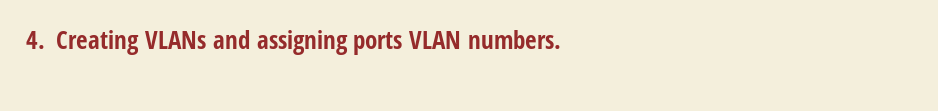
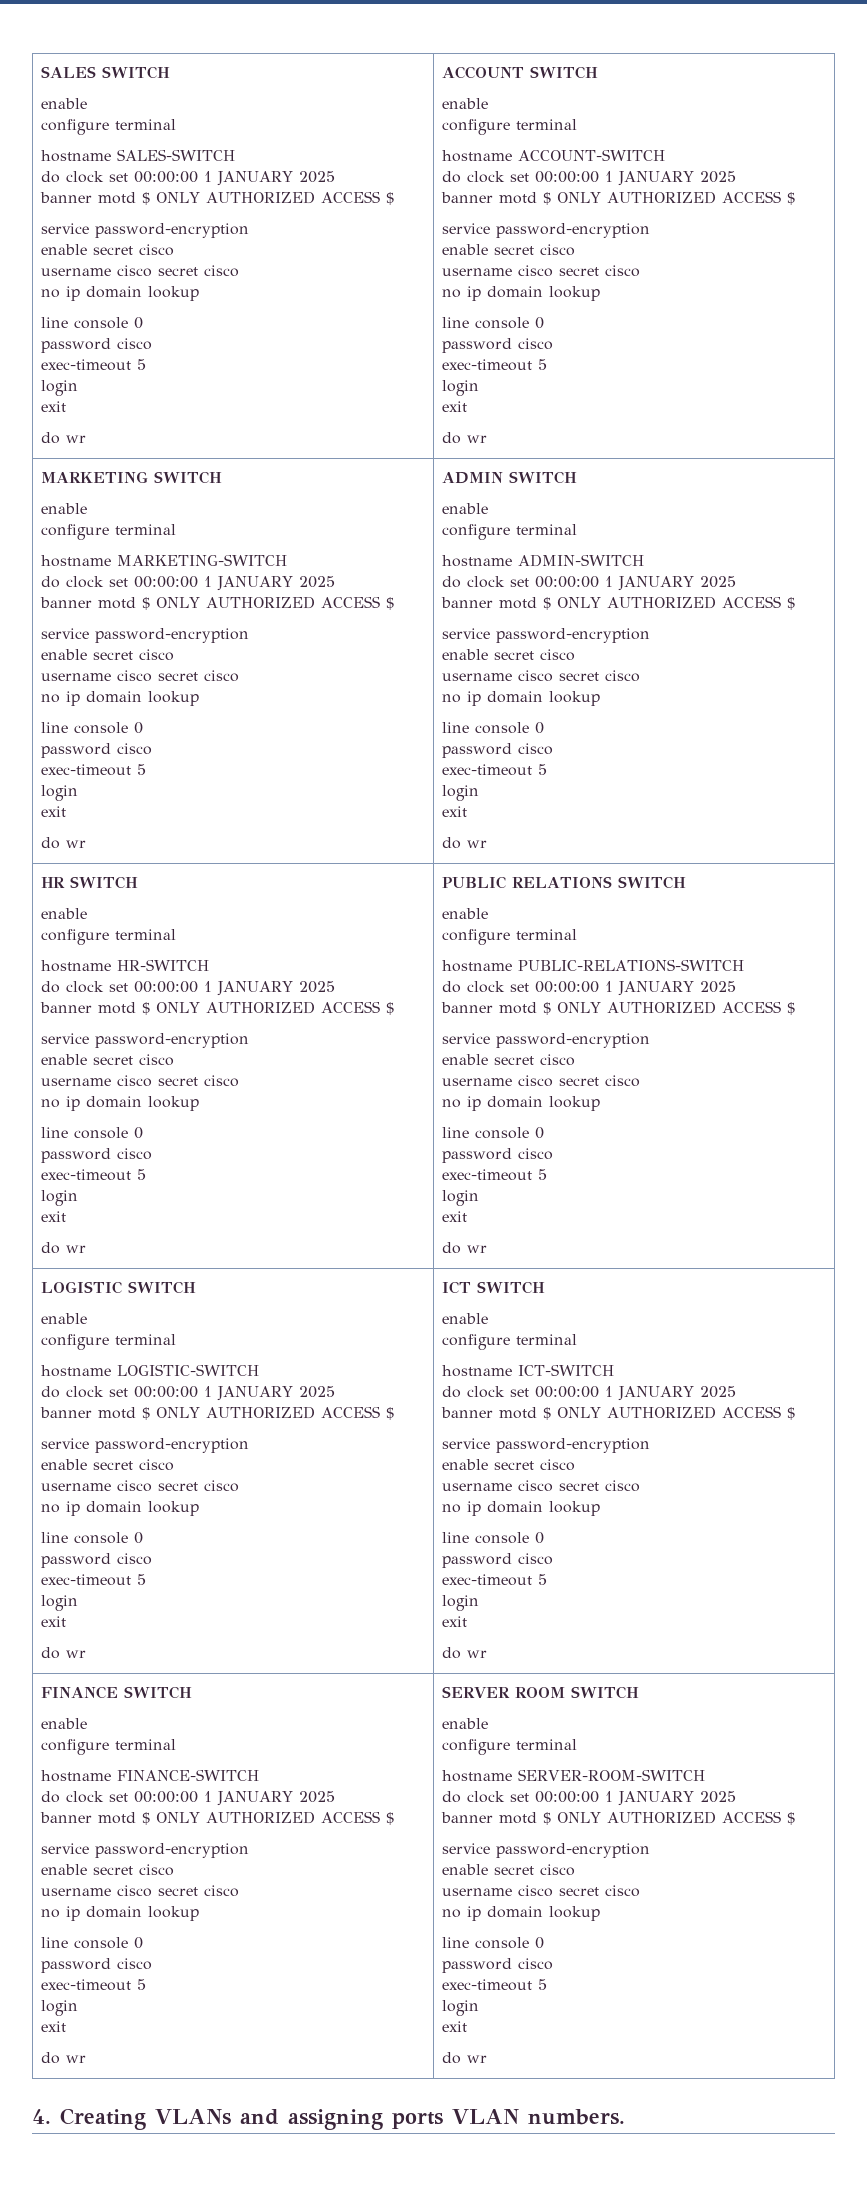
(26, 40) none -> [40,66,170,79] [40,98,87,109] [40,119,176,135] [40,149,235,162] [40,171,335,186] [39,191,394,205] [40,223,249,238] [40,244,174,256] [40,265,239,277] [40,286,199,301] [40,317,143,329] [40,338,152,353] [40,359,146,371] [40,380,78,396] [40,401,66,412] [40,432,86,444] [441,66,598,79] [441,98,488,109] [441,119,577,135] [441,149,665,162] [441,171,736,186] [440,191,795,205] [441,223,650,238] [441,244,575,256] [441,265,640,277] [441,286,600,301] [441,317,544,329] [441,338,553,353] [441,359,547,371] [441,380,479,396] [441,401,467,412] [441,432,487,444] [40,471,222,484] [40,503,87,514] [40,524,176,540] [40,554,287,567] [40,576,335,591] [39,596,394,610] [40,628,249,643] [40,649,174,661] [40,670,239,682] [40,691,199,706] [40,722,143,734] [40,743,152,758] [40,764,146,776] [40,785,78,801] [40,806,66,817] [40,837,86,849] [441,471,577,484] [441,503,488,514] [441,524,577,540] [441,554,644,567] [441,576,736,591] [440,596,795,610] [441,628,650,643] [441,649,575,661] [441,670,640,682] [441,691,600,706] [441,722,544,734] [441,743,553,758] [441,764,547,776] [441,785,479,801] [441,806,467,817] [441,837,487,849] [40,876,138,889] [40,908,87,919] [40,929,176,945] [40,959,209,972] [40,981,335,996] [39,1001,394,1015] [40,1033,249,1048] [40,1054,174,1066] [40,1075,239,1087] [40,1096,199,1111] [40,1127,143,1139] [40,1148,152,1163] [40,1169,146,1181] [40,1190,78,1206] [40,1211,66,1222] [40,1242,86,1254] [441,876,686,889] [441,908,488,919] [441,929,577,945] [441,959,744,972] [441,981,736,996] [440,1001,795,1015] [441,1033,650,1048] [441,1054,575,1066] [441,1075,640,1087] [441,1096,600,1111] [441,1127,544,1139] [441,1148,553,1163] [441,1169,547,1181] [441,1190,479,1206] [441,1211,467,1222] [441,1242,487,1254] [40,1281,196,1294] [40,1313,87,1324] [40,1334,176,1350] [40,1364,259,1377] [40,1386,335,1401] [39,1406,394,1420] [40,1438,249,1453] [40,1459,174,1471] [40,1480,239,1492] [40,1501,199,1516] [40,1532,143,1544] [40,1553,152,1568] [40,1574,146,1586] [40,1595,78,1611] [40,1616,66,1627] [40,1647,86,1659] [441,1281,545,1294] [441,1313,488,1324] [441,1334,577,1350] [441,1364,614,1377] [441,1386,736,1401] [440,1406,795,1420] [441,1438,650,1453] [441,1459,575,1471] [441,1480,640,1492] [441,1501,600,1516] [441,1532,544,1544] [441,1553,553,1568] [441,1574,547,1586] [441,1595,479,1611] [441,1616,467,1627] [441,1647,487,1659] [40,1686,192,1699] [40,1718,87,1729] [40,1739,176,1755] [40,1769,259,1782] [40,1791,335,1806] [39,1811,394,1825] [40,1843,249,1858] [40,1864,174,1876] [40,1885,239,1897] [40,1906,199,1921] [40,1937,143,1949] [40,1958,152,1973] [40,1979,146,1991] [40,2000,78,2016] [40,2021,66,2032] [40,2052,86,2064] [441,1686,639,1699] [441,1718,488,1729] [441,1739,577,1755] [441,1769,705,1782] [441,1791,736,1806] [440,1811,795,1825] [441,1843,650,1858] [441,1864,575,1876] [441,1885,640,1897] [441,1906,600,1921] [441,1937,544,1949] [441,1958,553,1973] [441,1979,547,1991] [441,2000,479,2016] [441,2021,467,2032] [441,2052,487,2064] SALES SWITCH // enable // configure terminal // hostname SALES-SWITCH // do clock set 00:00:00 1 JANUARY 2025 // banner motd $ ONLY AUTHORIZED ACCESS $ // service password-encryption // enable secret cisco // username cisco secret cisco // no ip domain lookup // line console 0 // password cisco // exec-timeout 5 // login // exit // do wr | ACCOUNT SWITCH // enable // configure terminal // hostname ACCOUNT-SWITCH // do clock set 00:00:00 1 JANUARY 2025 // banner motd $ ONLY AUTHORIZED ACCESS $ // service password-encryption // enable secret cisco // username cisco secret cisco // no ip domain lookup // line console 0 // password cisco // exec-timeout 5 // login // exit // do wr // MARKETING SWITCH // enable // configure terminal // hostname MARKETING-SWITCH // do clock set 00:00:00 1 JANUARY 2025 // banner motd $ ONLY AUTHORIZED ACCESS $ // service password-encryption // enable secret cisco // username cisco secret cisco // no ip domain lookup // line console 0 // password cisco // exec-timeout 5 // login // exit // do wr | ADMIN SWITCH // enable // configure terminal // hostname ADMIN-SWITCH // do clock set 00:00:00 1 JANUARY 2025 // banner motd $ ONLY AUTHORIZED ACCESS $ // service password-encryption // enable secret cisco // username cisco secret cisco // no ip domain lookup // line console 0 // password cisco // exec-timeout 5 // login // exit // do wr // HR SWITCH // enable // configure terminal // hostname HR-SWITCH // do clock set 00:00:00 1 JANUARY 2025 // banner motd $ ONLY AUTHORIZED ACCESS $ // service password-encryption // enable secret cisco // username cisco secret cisco // no ip domain lookup // line console 0 // password cisco // exec-timeout 5 // login // exit // do wr | PUBLIC RELATIONS SWITCH // enable // configure terminal // hostname PUBLIC-RELATIONS-SWITCH // do clock set 00:00:00 1 JANUARY 2025 // banner motd $ ONLY AUTHORIZED ACCESS $ // service password-encryption // enable secret cisco // username cisco secret cisco // no ip domain lookup // line console 0 // password cisco // exec-timeout 5 // login // exit // do wr // LOGISTIC SWITCH // enable // configure terminal // hostname LOGISTIC-SWITCH // do clock set 00:00:00 1 JANUARY 2025 // banner motd $ ONLY AUTHORIZED ACCESS $ // service password-encryption // enable secret cisco // username cisco secret cisco // no ip domain lookup // line console 0 // password cisco // exec-timeout 5 // login // exit // do wr | ICT SWITCH // enable // configure terminal // hostname ICT-SWITCH // do clock set 00:00:00 1 JANUARY 2025 // banner motd $ ONLY AUTHORIZED ACCESS $ // service password-encryption // enable secret cisco // username cisco secret cisco // no ip domain lookup // line console 0 // password cisco // exec-timeout 5 // login // exit // do wr // FINANCE SWITCH // enable // configure terminal // hostname FINANCE-SWITCH // do clock set 00:00:00 1 JANUARY 2025 // banner motd $ ONLY AUTHORIZED ACCESS $ // service password-encryption // enable secret cisco // username cisco secret cisco // no ip domain lookup // line console 0 // password cisco // exec-timeout 5 // login // exit // do wr | SERVER ROOM SWITCH // enable // configure terminal // hostname SERVER-ROOM-SWITCH // do clock set 00:00:00 1 JANUARY 2025 // banner motd $ ONLY AUTHORIZED ACCESS $ // service password-encryption // enable secret cisco // username cisco secret cisco // no ip domain lookup // line console 0 // password cisco // exec-timeout 5 // login // exit // do wr //

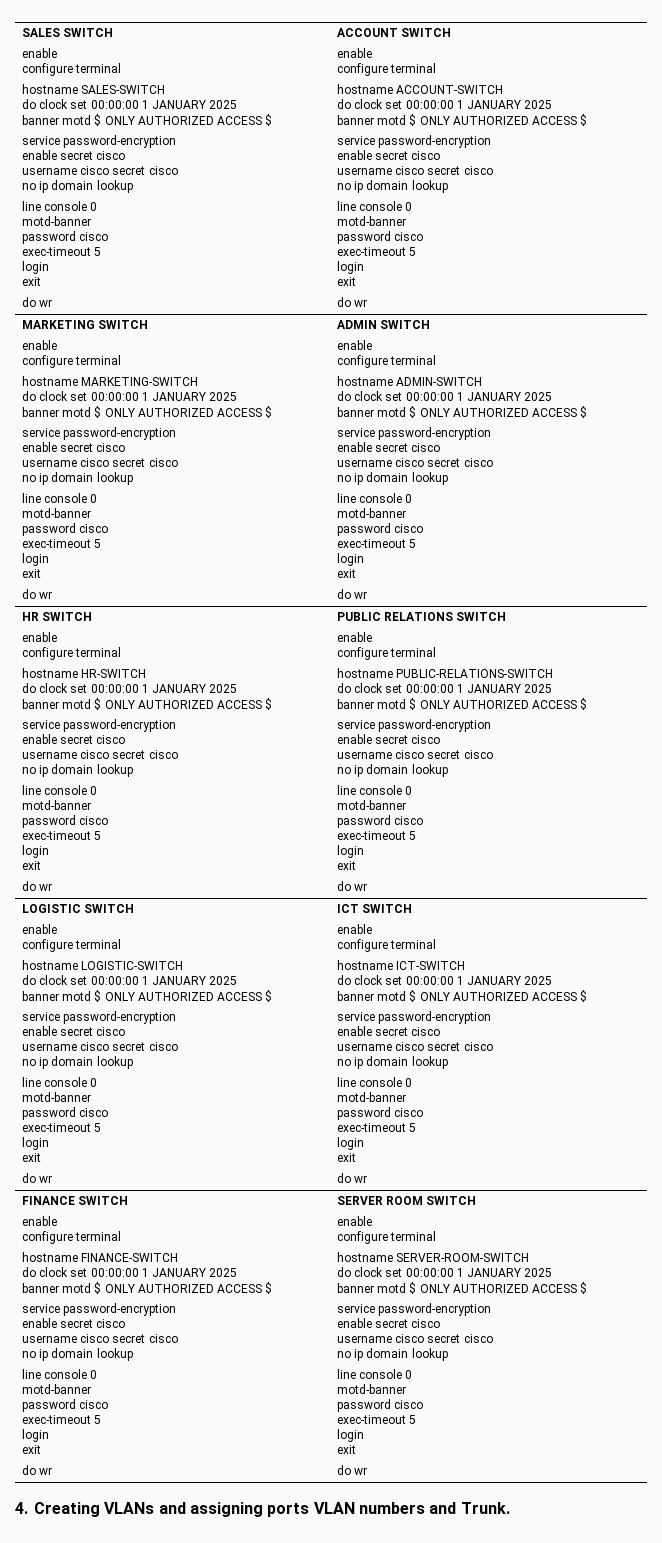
(143, 323) none -> [22,216,92,226] // motd-banner
(544, 323) none -> [337,216,407,226] // motd-banner
(143, 728) none -> [22,508,92,518] // motd-banner
(544, 728) none -> [337,508,407,518] // motd-banner
(143, 1133) none -> [22,800,92,810] // motd-banner
(544, 1133) none -> [337,800,407,810] // motd-banner
(143, 1538) none -> [22,1092,92,1102] // motd-banner
(544, 1538) none -> [337,1092,407,1102] // motd-banner
(143, 1943) none -> [22,1384,92,1394] // motd-banner
(544, 1943) none -> [337,1384,407,1394] // motd-banner
[527,2109,625,2125] numbers. -> [358,1502,510,1514] numbers and Trunk.

